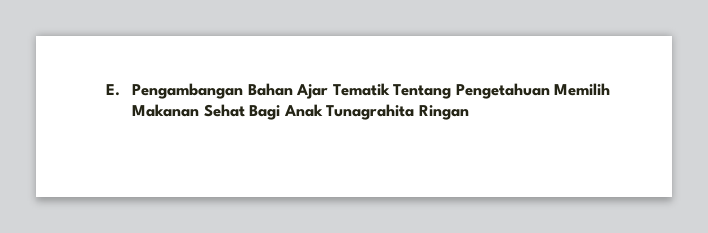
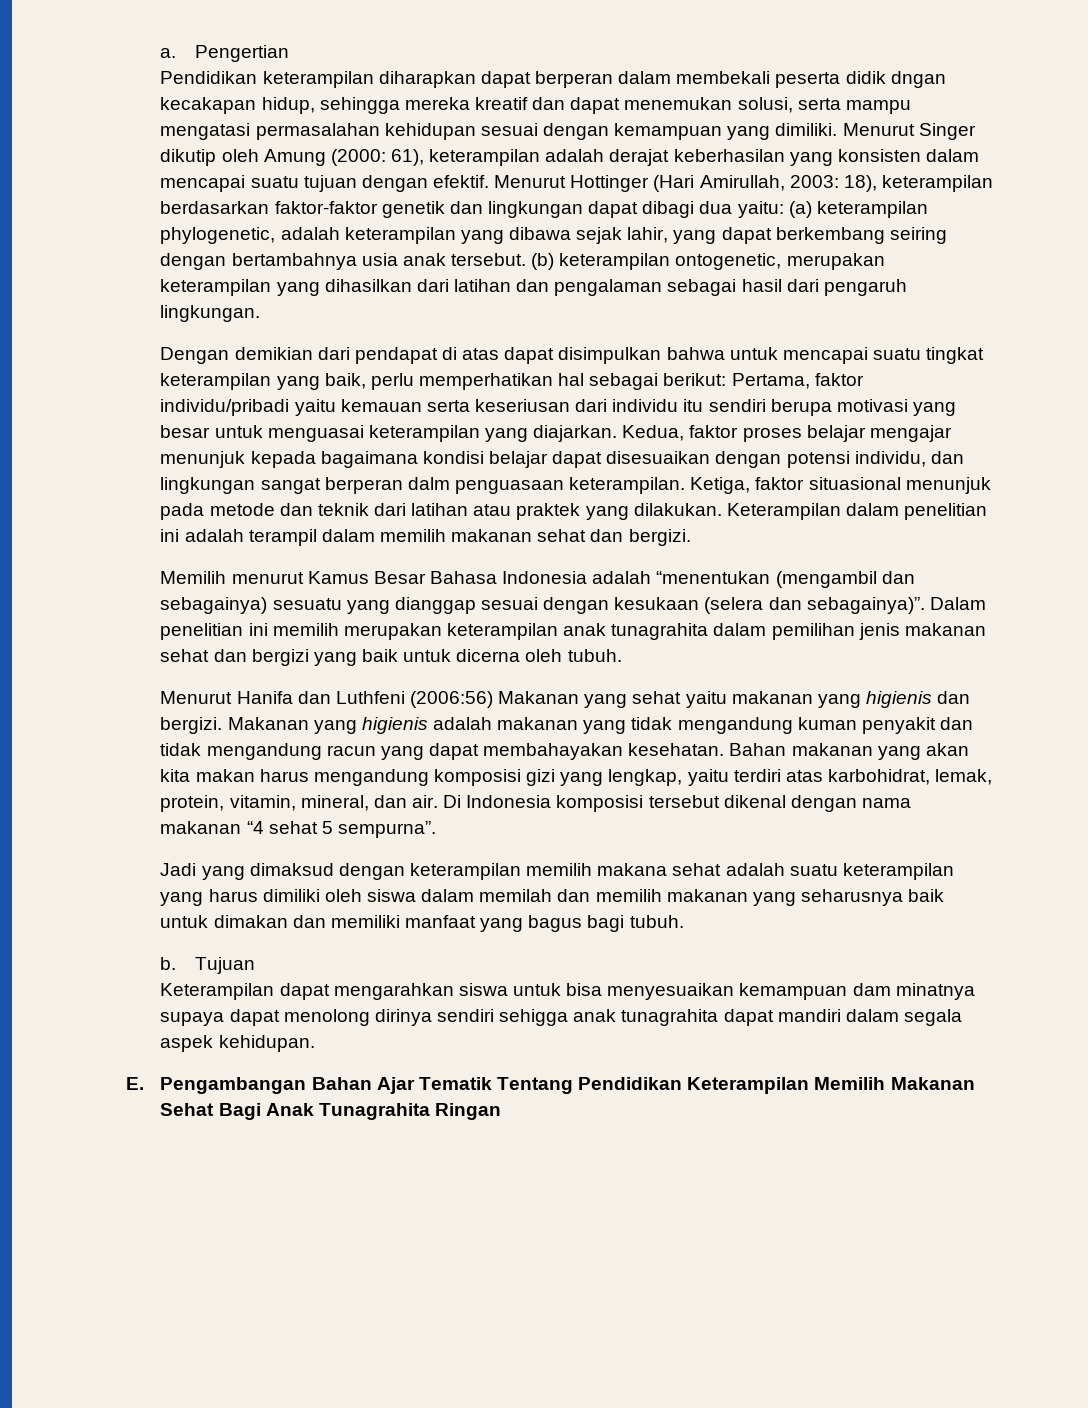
(106, 90) none -> [160,45,289,62] [160,71,946,88] [160,97,911,114] [160,123,976,140] [160,149,979,166] [160,175,993,192] [160,201,928,218] [160,227,947,244] [160,253,885,270] [160,279,907,296] [160,305,261,322] [160,347,985,364] [160,373,864,390] [160,399,956,416] [160,425,952,442] [160,451,964,468] [160,477,991,494] [160,503,988,520] [160,529,691,546] [160,571,915,588] [160,597,986,614] [160,623,986,640] [160,649,622,666] [160,691,971,708] [160,717,973,734] [160,743,969,760] [160,769,993,786] [160,795,911,812] [160,821,437,838] [160,863,954,880] [160,889,945,906] [160,915,684,932] [160,957,255,974] [160,983,975,1000] [160,1009,962,1026] [160,1035,315,1052] a. Pengertian // Pendidikan keterampilan diharapkan dapat berperan dalam membekali peserta didik dngan kecakapan hidup, sehingga mereka kreatif dan dapat menemukan solusi, serta mampu mengatasi permasalahan kehidupan sesuai dengan kemampuan yang dimiliki. Menurut Singer dikutip oleh Amung (2000: 61), keterampilan adalah derajat keberhasilan yang konsisten dalam mencapai suatu tujuan dengan efektif. Menurut Hottinger (Hari Amirullah, 2003: 18), keterampilan berdasarkan faktor-faktor genetik dan lingkungan dapat dibagi dua yaitu: (a) keterampilan phylogenetic, adalah keterampilan yang dibawa sejak lahir, yang dapat berkembang seiring dengan bertambahnya usia anak tersebut. (b) keterampilan ontogenetic, merupakan keterampilan yang dihasilkan dari latihan dan pengalaman sebagai hasil dari pengaruh lingkungan. // Dengan demikian dari pendapat di atas dapat disimpulkan bahwa untuk mencapai suatu tingkat keterampilan yang baik, perlu memperhatikan hal sebagai berikut: Pertama, faktor individu/pribadi yaitu kemauan serta keseriusan dari individu itu sendiri berupa motivasi yang besar untuk menguasai keterampilan yang diajarkan. Kedua, faktor proses belajar mengajar menunjuk kepada bagaimana kondisi belajar dapat disesuaikan dengan potensi individu, dan lingkungan sangat berperan dalm penguasaan keterampilan. Ketiga, faktor situasional menunjuk pada metode dan teknik dari latihan atau praktek yang dilakukan. Keterampilan dalam penelitian ini adalah terampil dalam memilih makanan sehat dan bergizi. // Memilih menurut Kamus Besar Bahasa Indonesia adalah “menentukan (mengambil dan sebagainya) sesuatu yang dianggap sesuai dengan kesukaan (selera dan sebagainya)”. Dalam penelitian ini memilih merupakan keterampilan anak tunagrahita dalam pemilihan jenis makanan sehat dan bergizi yang baik untuk dicerna oleh tubuh. // Menurut Hanifa dan Luthfeni (2006:56) Makanan yang sehat yaitu makanan yang higienis dan bergizi. Makanan yang higienis adalah makanan yang tidak mengandung kuman penyakit dan tidak mengandung racun yang dapat membahayakan kesehatan. Bahan makanan yang akan kita makan harus mengandung komposisi gizi yang lengkap, yaitu terdiri atas karbohidrat, lemak, protein, vitamin, mineral, dan air. Di Indonesia komposisi tersebut dikenal dengan nama makanan “4 sehat 5 sempurna”. // Jadi yang dimaksud dengan keterampilan memilih makana sehat adalah suatu keterampilan yang harus dimiliki oleh siswa dalam memilah dan memilih makanan yang seharusnya baik untuk dimakan dan memiliki manfaat yang bagus bagi tubuh. // b. Tujuan // Keterampilan dapat mengarahkan siswa untuk bisa menyesuaikan kemampuan dam minatnya supaya dapat menolong dirinya sendiri sehigga anak tunagrahita dapat mandiri dalam segala aspek kehidupan. //
[455,83,550,99] Pengetahuan -> [578,1077,810,1094] Pendidikan Keterampilan

